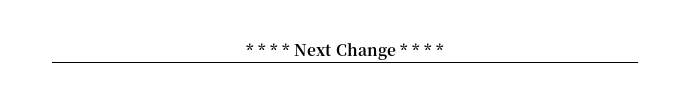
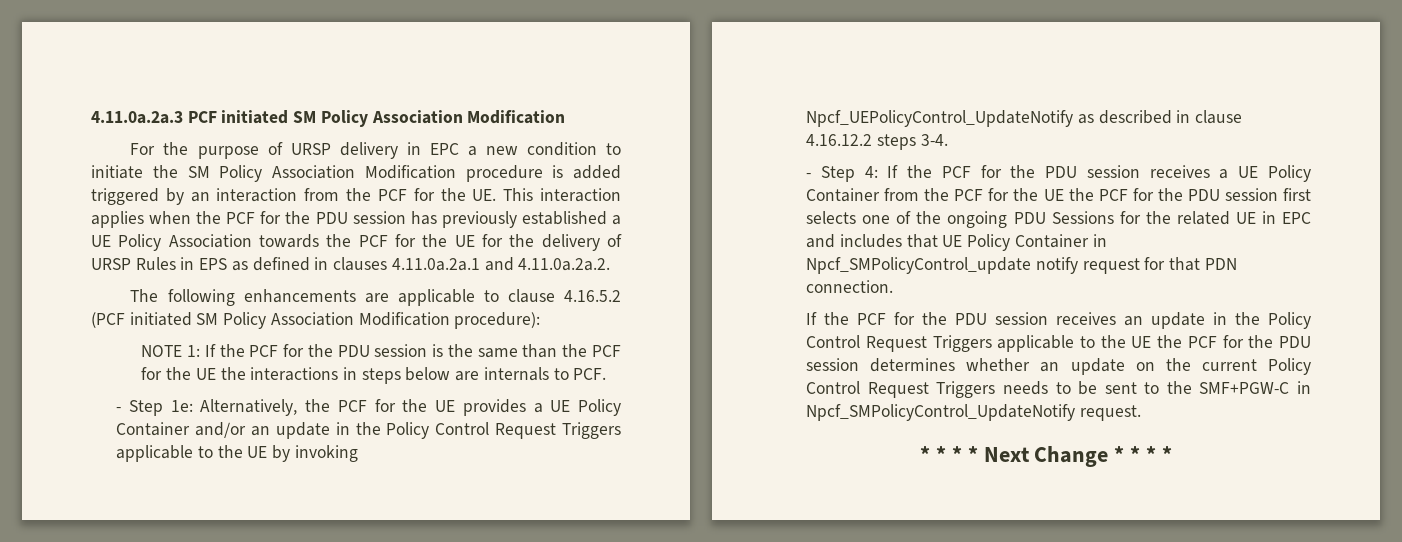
(245, 49) none -> [91,110,566,127] [130,142,621,159] [91,165,621,182] [91,188,621,205] [91,211,621,228] [91,234,622,251] [91,257,611,271] [130,289,621,306] [91,312,541,329] [141,344,621,358] [141,367,607,384] [116,399,621,416] [116,422,622,439] [116,445,358,462] [806,110,1243,127] [806,134,948,150] [806,165,1311,182] [806,188,1311,202] [806,211,1312,228] [806,234,1107,251] [806,257,1237,274] [806,280,894,293] [806,312,1311,329] [806,335,1311,352] [806,358,1311,375] [806,381,1311,398] [806,404,1141,421] 4.11.0a.2a.3 PCF initiated SM Policy Association Modification // For the purpose of URSP delivery in EPC a new condition to initiate the SM Policy Association Modification procedure is added triggered by an interaction from the PCF for the UE. This interaction applies when the PCF for the PDU session has previously established a UE Policy Association towards the PCF for the UE for the delivery of URSP Rules in EPS as defined in clauses 4.11.0a.2a.1 and 4.11.0a.2a.2. // The following enhancements are applicable to clause 4.16.5.2 (PCF initiated SM Policy Association Modification procedure): // NOTE 1: If the PCF for the PDU session is the same than the PCF for the UE the interactions in steps below are internals to PCF. // - Step 1e: Alternatively, the PCF for the UE provides a UE Policy Container and/or an update in the Policy Control Request Triggers applicable to the UE by invoking Npcf_UEPolicyControl_UpdateNotify as described in clause 4.16.12.2 steps 3-4. // - Step 4: If the PCF for the PDU session receives a UE Policy Container from the PCF for the UE the PCF for the PDU session first selects one of the ongoing PDU Sessions for the related UE in EPC and includes that UE Policy Container in Npcf_SMPolicyControl_update notify request for that PDN connection. // If the PCF for the PDU session receives an update in the Policy Control Request Triggers applicable to the UE the PCF for the PDU session determines whether an update on the current Policy Control Request Triggers needs to be sent to the SMF+PGW-C in Npcf_SMPolicyControl_UpdateNotify request. //

